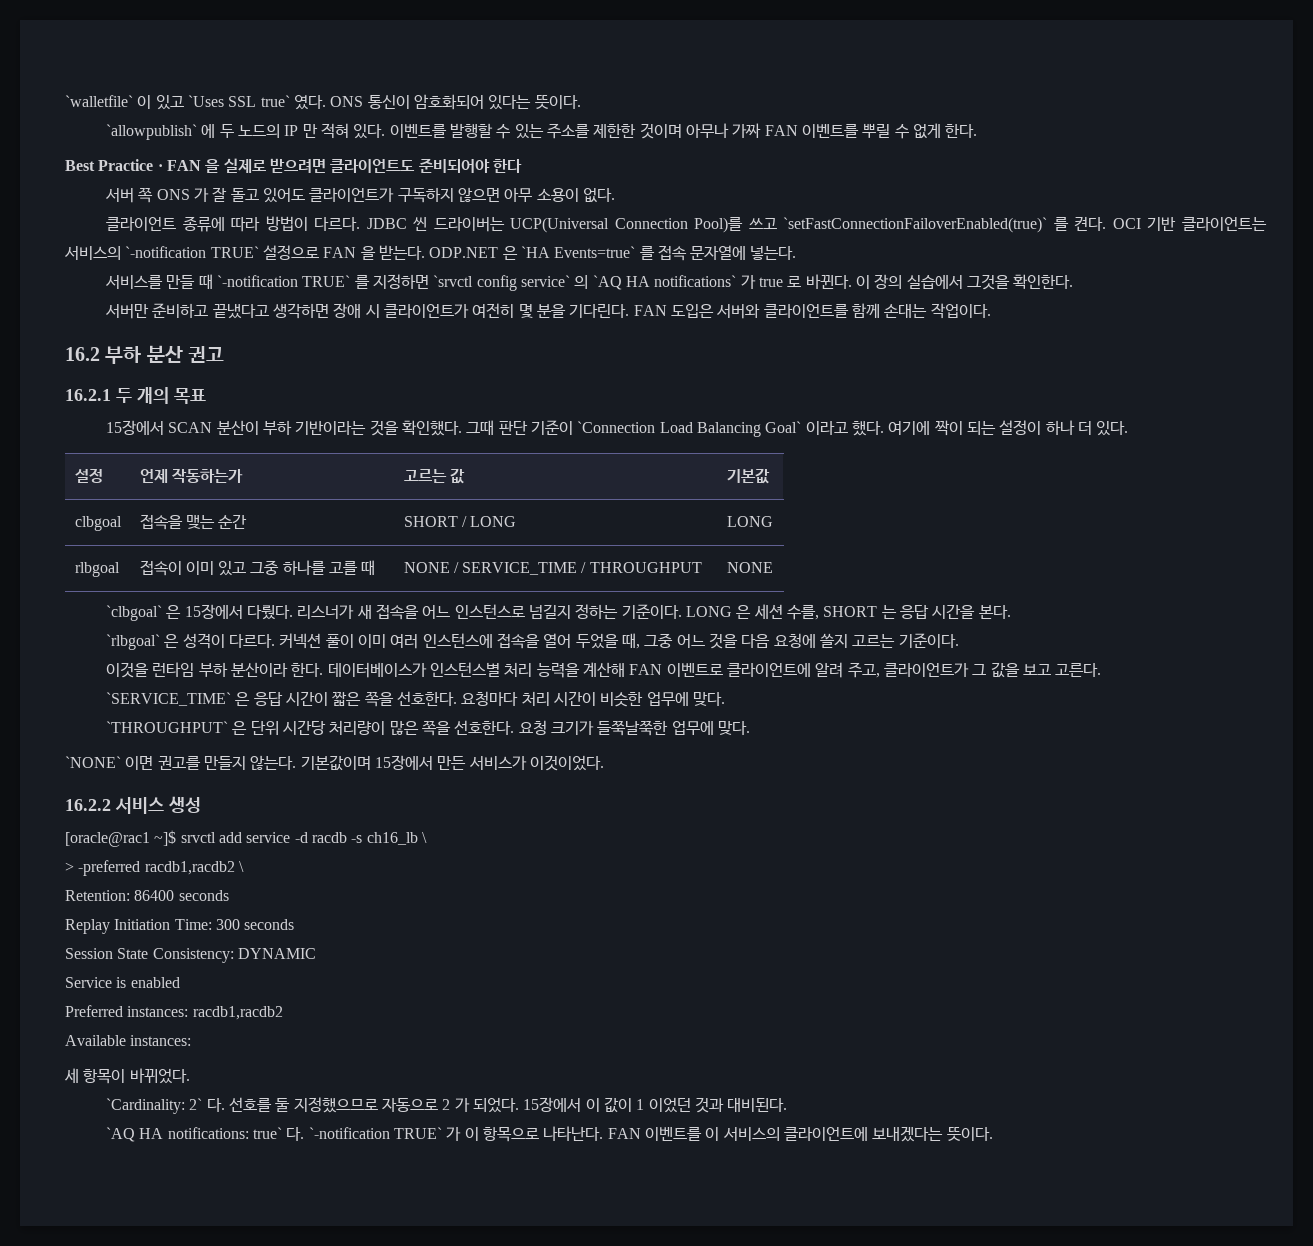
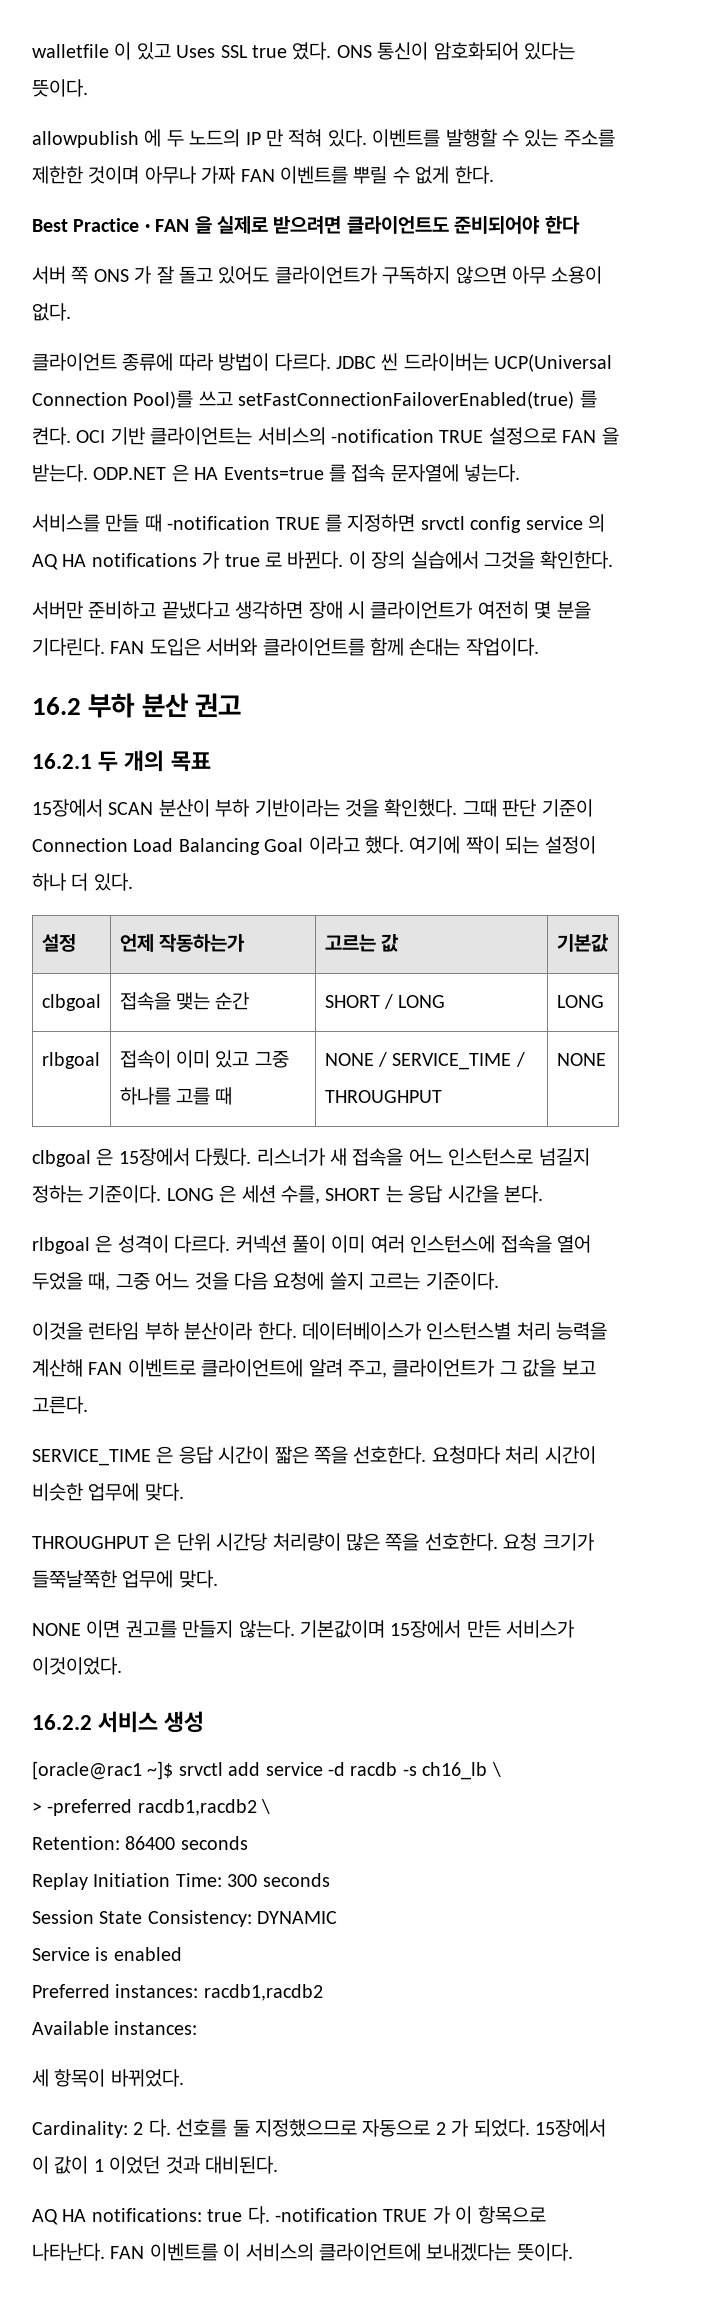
[65,95,133,107] `walletfile` -> [32,44,109,58] walletfile
[187,95,290,107] `Uses SSL true` -> [176,45,287,58] Uses SSL true
[106,124,198,140] `allowpublish` -> [32,131,139,148] allowpublish
[783,217,1048,233] `setFastConnectionFailoverEnabled(true)` -> [238,391,575,409] setFastConnectionFailoverEnabled(true)
[125,246,259,258] `-notification TRUE` -> [331,429,484,443] -notification TRUE
[520,246,636,258] `HA Events=true` -> [194,467,324,480] HA Events=true
[217,274,737,291] `-notification TRUE` 를 지정하면 `srvctl config service` 의 `AQ HA notifications` -> [167,514,605,533] [32,553,197,570] -notification TRUE 를 지정하면 srvctl config service 의 AQ HA notifications
[577,421,656,433] `Connection -> [32,838,128,852] Connection
[765,421,802,433] Goal` -> [264,838,304,852] Goal
[106,605,163,621] `clbgoal` -> [32,1150,91,1167] clbgoal
[106,634,161,650] `rlbgoal` -> [32,1237,90,1254] rlbgoal
[106,692,232,706] `SERVICE_TIME` -> [32,1449,151,1466] SERVICE_TIME
[106,721,229,733] `THROUGHPUT` -> [32,1536,149,1549] THROUGHPUT
[65,756,121,768] // `NONE` -> [32,1623,81,1636] // NONE
[106,1098,203,1114] `Cardinality: 2` -> [32,2121,144,2138] Cardinality: 2
[106,1127,136,1142] `AQ -> [32,2209,58,2225] AQ
[253,1127,443,1141] true` 다. `-notification TRUE` -> [207,2206,428,2224] true 다. -notification TRUE

